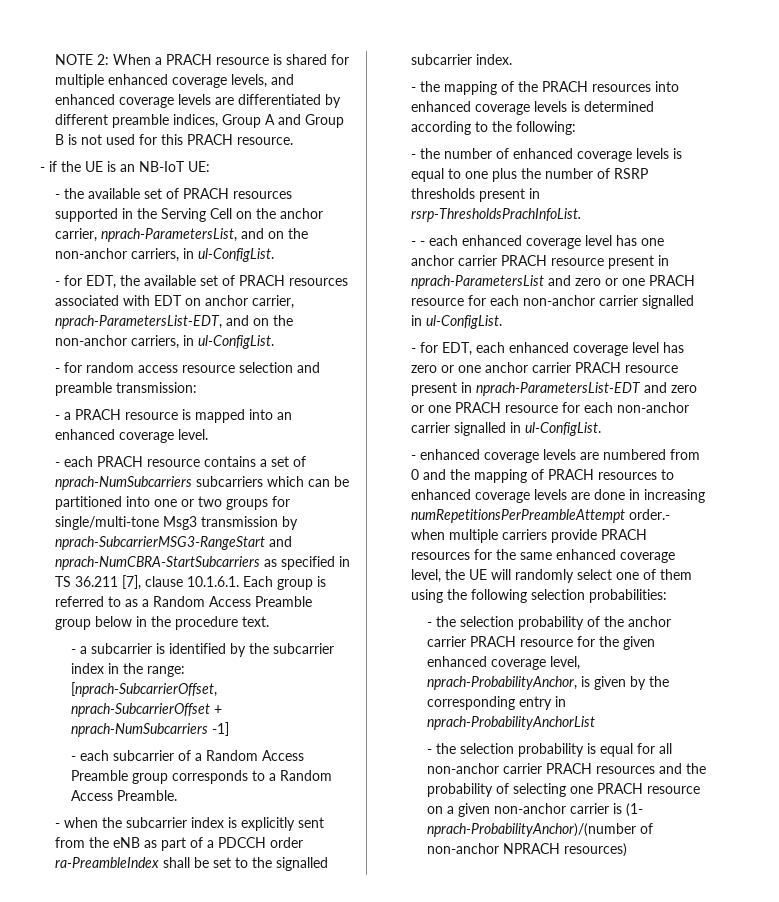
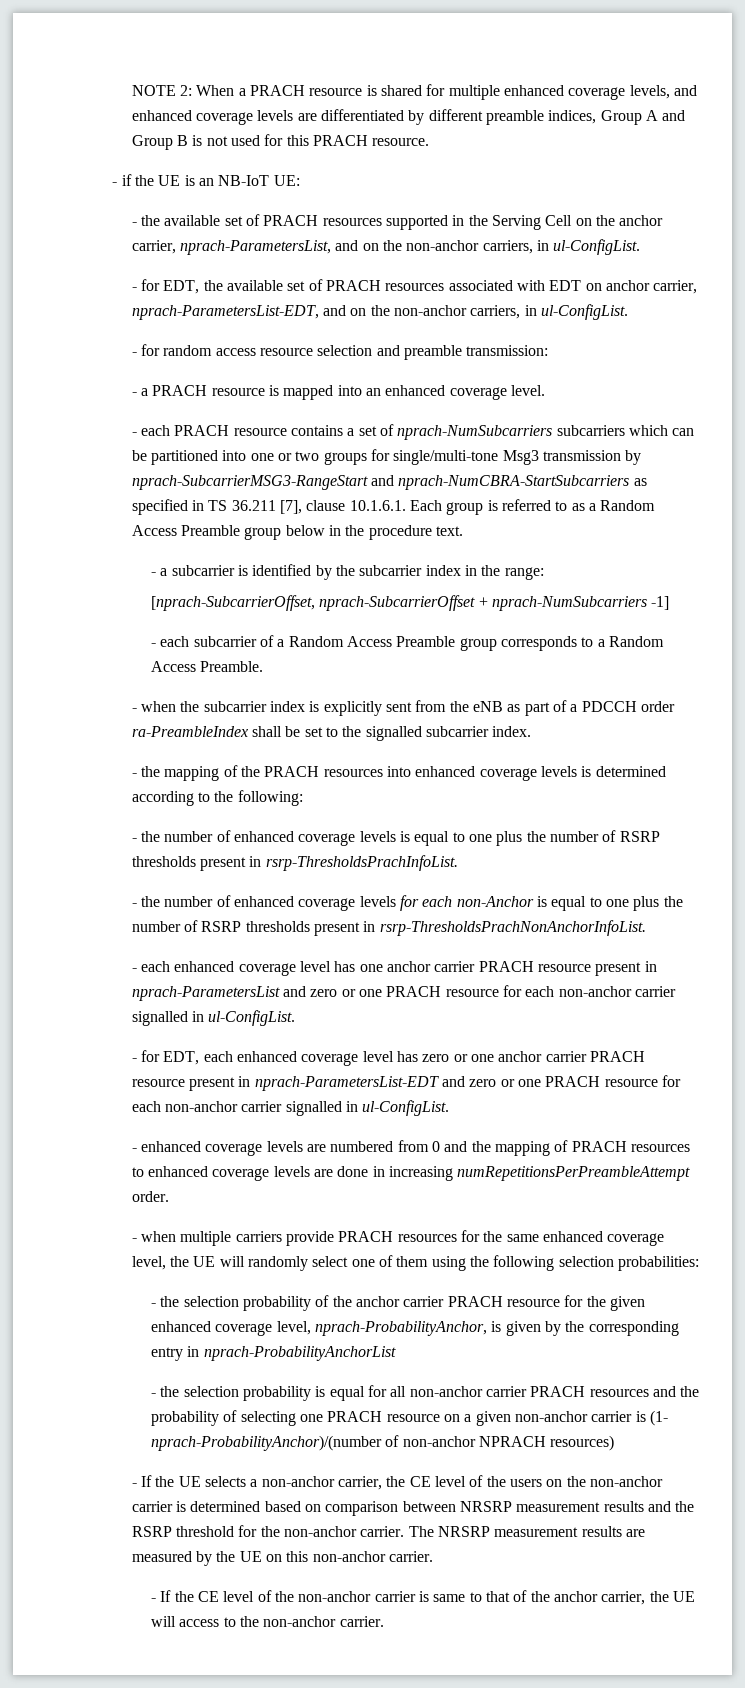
(417, 243) none -> [141,895,683,911] [131,920,646,936] the number of enhanced coverage levels for each non-Anchor is equal to one plus the number of RSRP thresholds present in rsrp-ThresholdsPrachNonAnchorInfoList. //
[629,509,671,520] order.- -> [131,1191,169,1202] [131,1238,137,1242] order. // -
(627, 850) none -> [131,1475,663,1490] [131,1501,695,1516] [131,1525,645,1537] [131,1551,433,1566] [151,1590,695,1605] [151,1616,384,1627] // - If the UE selects a non-anchor carrier, the CE level of the users on the non-anchor carrier is determined based on comparison between NRSRP measurement results and the RSRP threshold for the non-anchor carrier. The NRSRP measurement results are measured by the UE on this non-anchor carrier. // - If the CE level of the non-anchor carrier is same to that of the anchor carrier, the UE will access to the non-anchor carrier.

